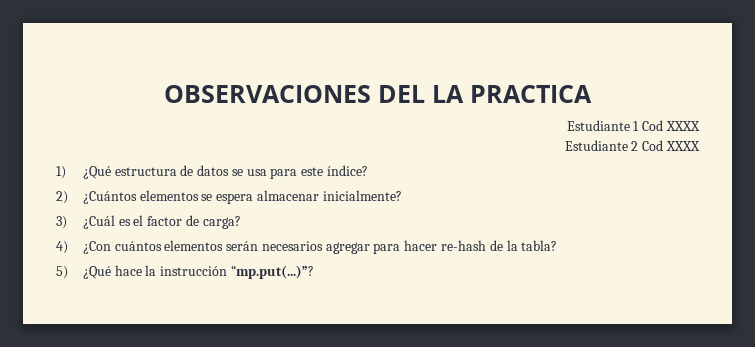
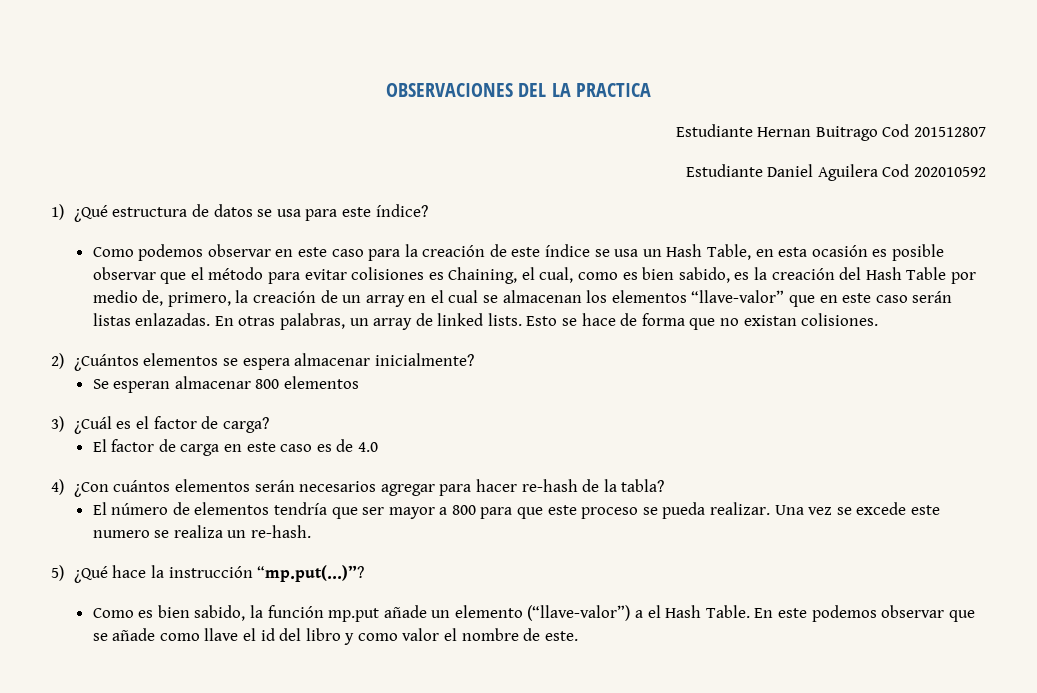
[633,120,700,131] [564,140,700,151] 1 Cod XXXX // Estudiante 2 Cod XXXX -> [757,124,987,141] [685,164,987,181] Hernan Buitrago Cod 201512807 // Estudiante Daniel Aguilera Cod 202010592
(368, 170) none -> [92,244,944,261] [92,267,976,284] [92,290,953,307] [92,313,879,330] // Como podemos observar en este caso para la creación de este índice se usa un Hash Table, en esta ocasión es posible observar que el método para evitar colisiones es Chaining, el cual, como es bien sabido, es la creación del Hash Table por medio de, primero, la creación de un array en el cual se almacenan los elementos “llave-valor” que en este caso serán listas enlazadas. En otras palabras, un array de linked lists. Esto se hace de forma que no existan colisiones.
(402, 195) none -> [92,376,359,393] // Se esperan almacenar 800 elementos
(241, 222) none -> [92,439,378,456] // El factor de carga en este caso es de 4.0
(558, 245) none -> [92,502,940,519] [92,525,311,538] // El número de elementos tendría que ser mayor a 800 para que este proceso se pueda realizar. Una vez se excede este numero se realiza un re-hash.
(314, 272) none -> [92,605,975,622] [92,628,578,645] // Como es bien sabido, la función mp.put añade un elemento (“llave-valor”) a el Hash Table. En este podemos observar que se añade como llave el id del libro y como valor el nombre de este.

